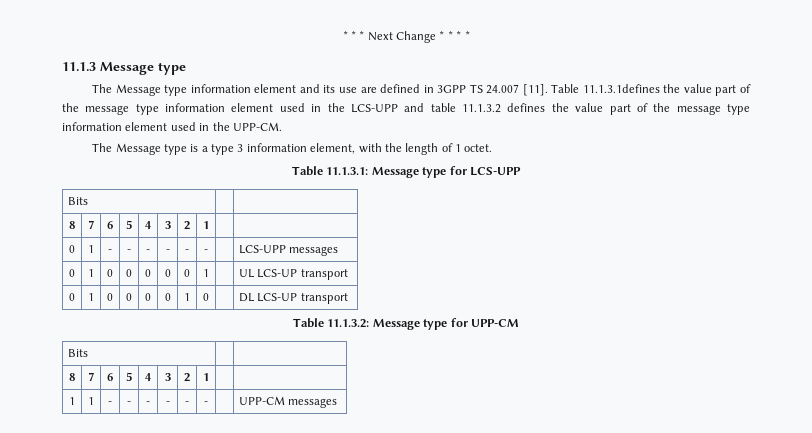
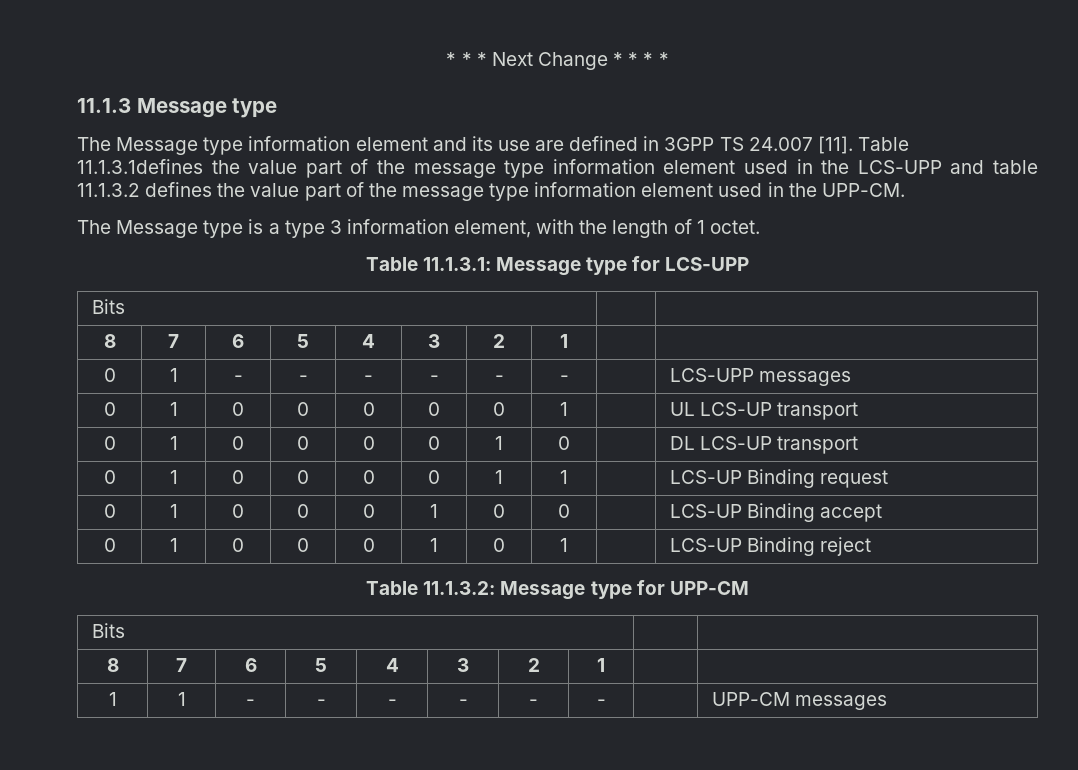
(348, 298) none -> [103,470,116,484] [169,470,178,484] [232,470,244,484] [297,470,309,484] [362,470,375,484] [428,470,440,484] [495,470,503,484] [560,470,568,484] [669,469,889,488] [103,504,116,518] [169,504,178,518] [232,504,244,518] [297,504,309,518] [362,504,375,518] [430,504,438,518] [493,504,505,518] [558,504,570,518] [669,503,883,522] [103,538,116,552] [169,538,178,552] [232,538,244,552] [297,538,309,552] [362,538,375,552] [430,538,438,552] [493,538,505,552] [560,538,568,552] [669,537,872,556] // 0 | 1 | 0 | 0 | 0 | 0 | 1 | 1 | | LCS-UP Binding request // 0 | 1 | 0 | 0 | 0 | 1 | 0 | 0 | | LCS-UP Binding accept // 0 | 1 | 0 | 0 | 0 | 1 | 0 | 1 | | LCS-UP Binding reject

